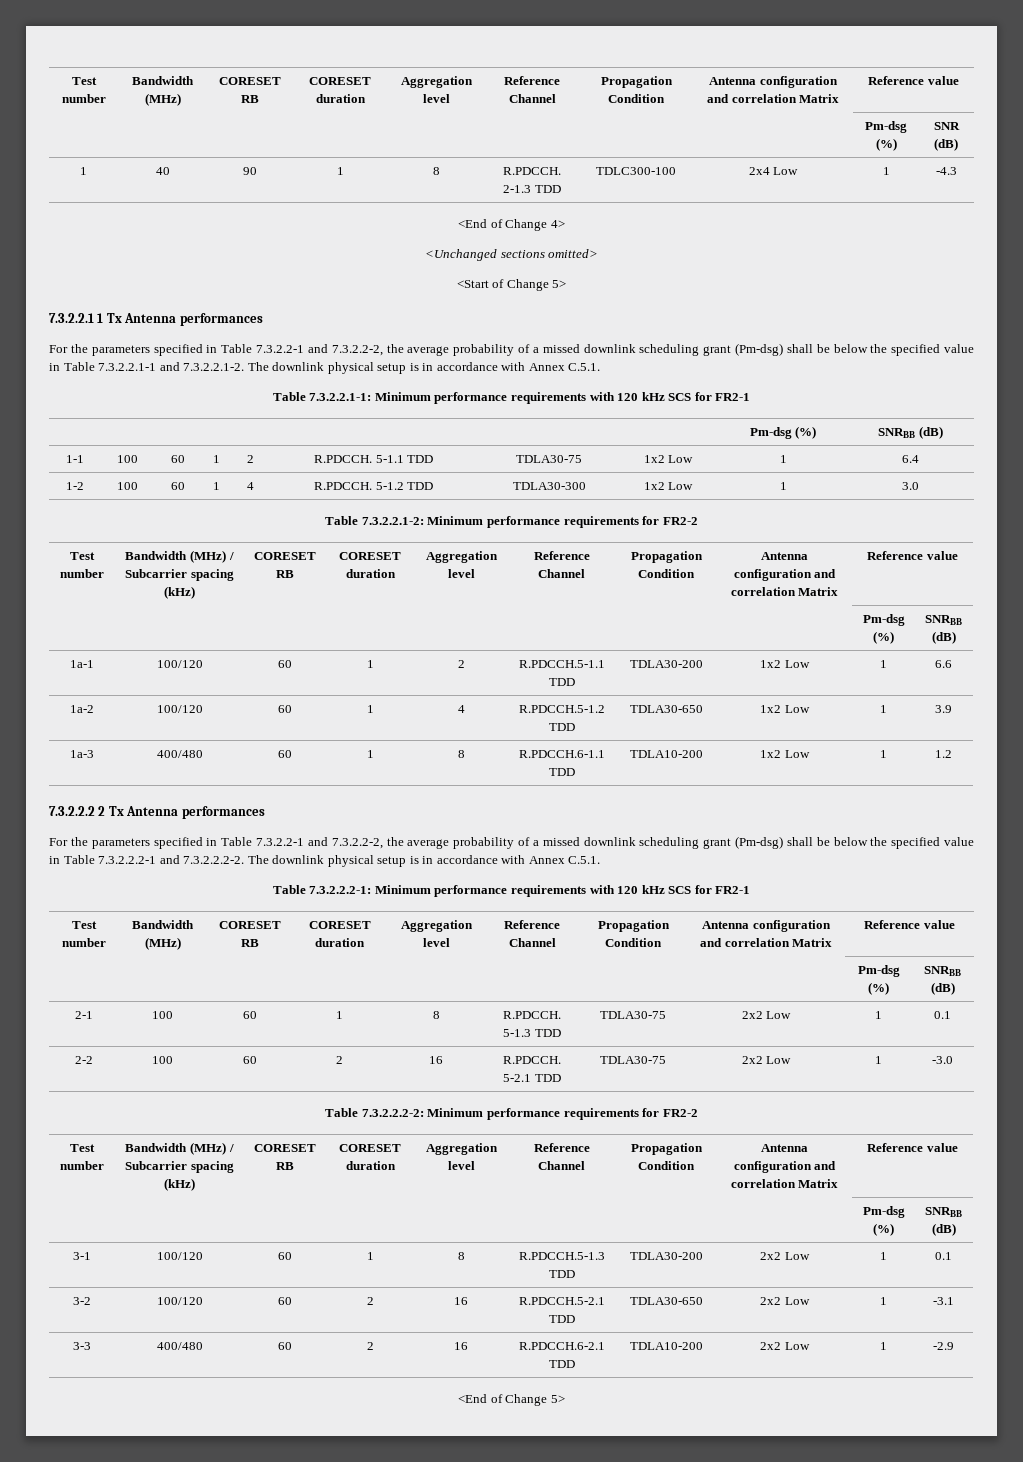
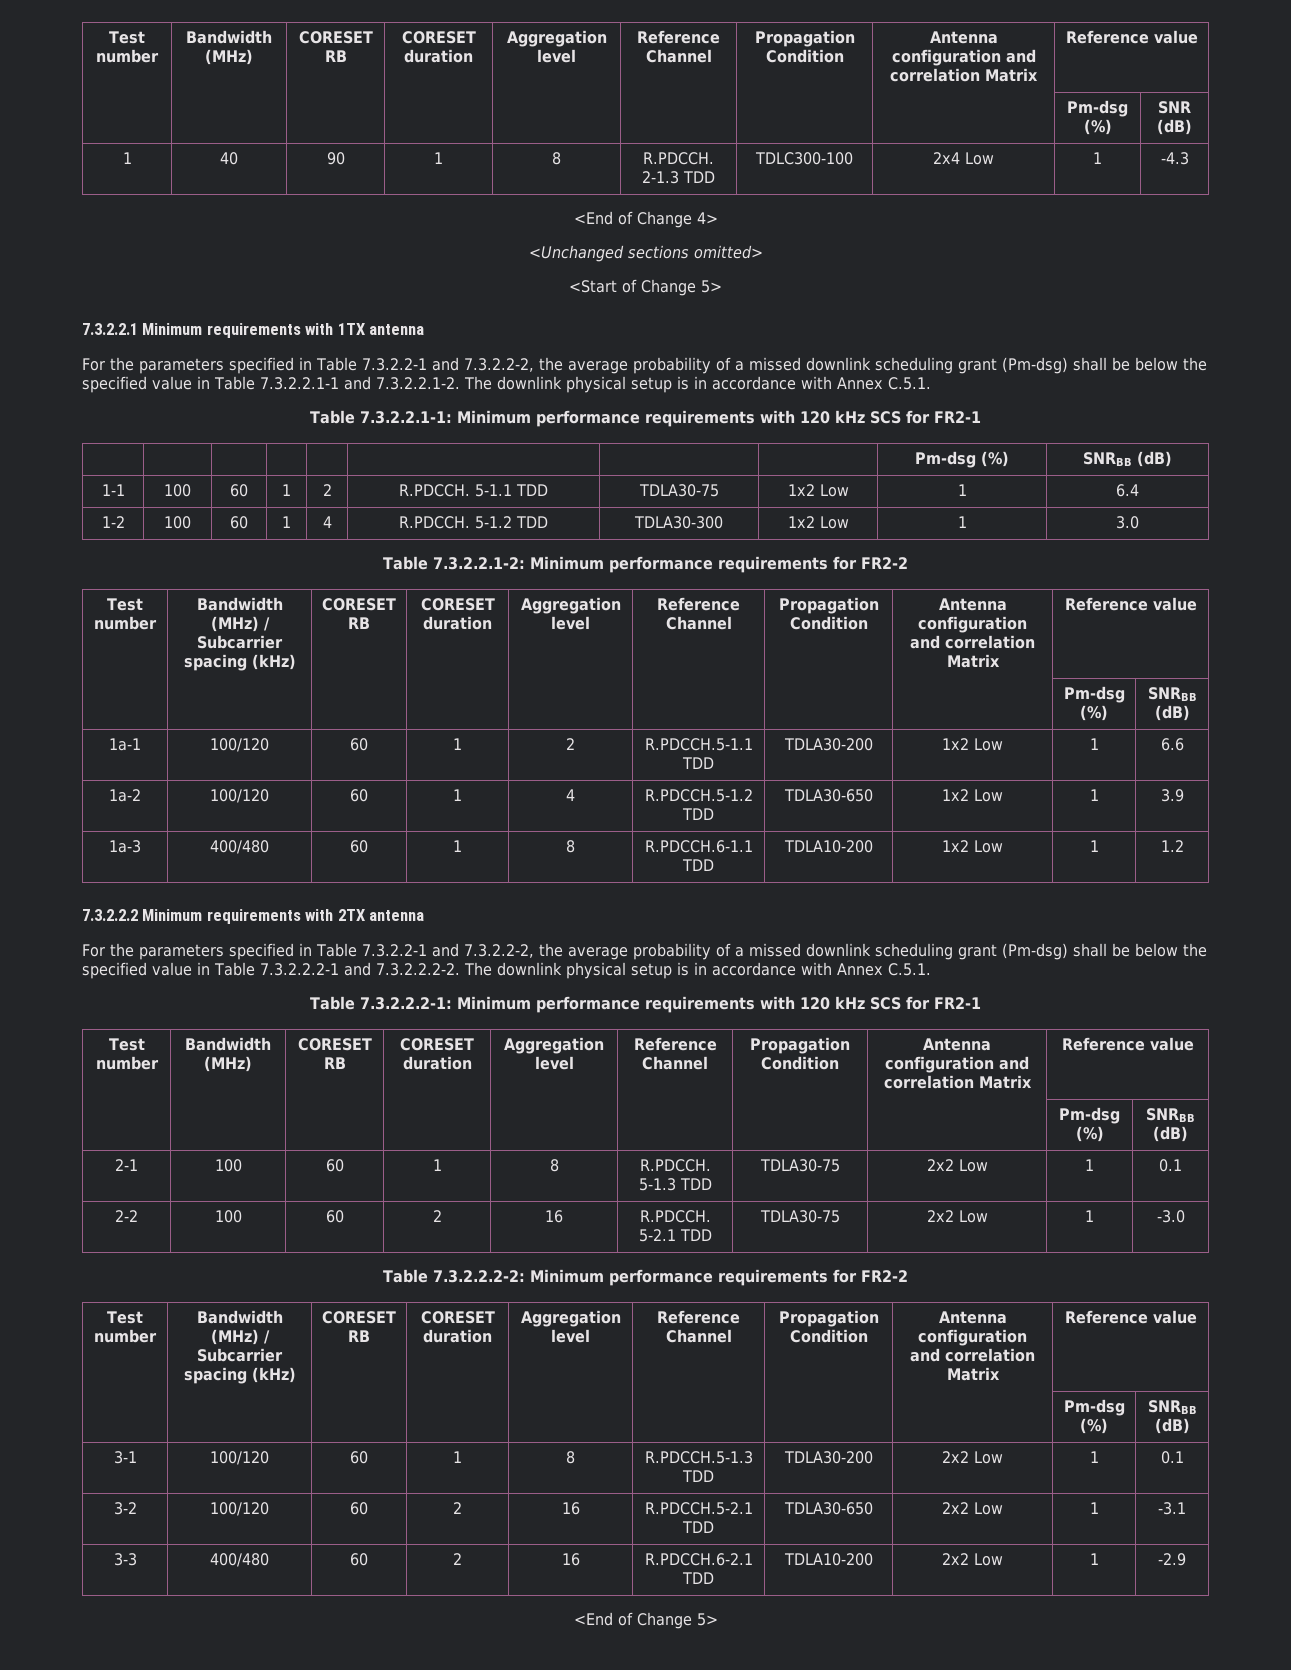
[97,313,263,326] 1 Tx Antenna performances -> [142,323,425,338] Minimum requirements with 1TX antenna
[98,806,265,819] 2 Tx Antenna performances -> [142,909,425,924] Minimum requirements with 2TX antenna

